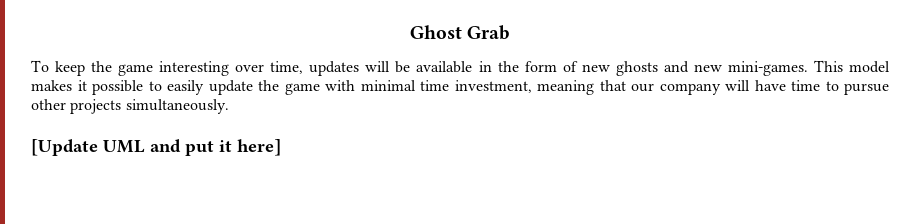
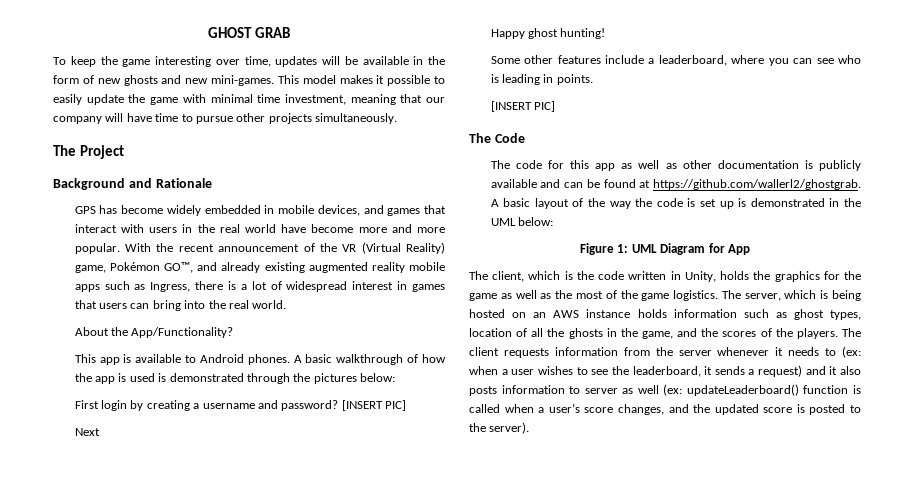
[409,25,511,40] Ghost Grab -> [207,27,291,38] GHOST GRAB
[31,139,281,156] [Update UML and put it here] -> [53,145,124,159] [53,178,212,190] [74,205,447,216] [74,224,446,233] [74,242,446,254] [74,262,445,273] [74,281,445,292] [74,300,287,311] [74,327,234,338] [74,354,446,365] [74,373,396,384] [74,400,407,411] [74,428,100,436] [490,28,606,39] [490,55,861,66] [490,74,593,85] [490,101,556,112] [469,133,525,143] [490,160,861,171] [490,179,861,190] [490,198,861,209] [490,217,554,226] [580,243,750,255] [469,271,861,282] [469,290,861,301] [469,309,861,320] [469,328,861,339] [469,346,861,358] [469,365,862,377] [469,384,861,396] [469,403,861,415] [469,422,530,434] The Project // Background and Rationale // GPS has become widely embedded in mobile devices, and games that interact with users in the real world have become more and more popular. With the recent announcement of the VR (Virtual Reality) game, Pokémon GO™, and already existing augmented reality mobile apps such as Ingress, there is a lot of widespread interest in games that users can bring into the real world. // About the App/Functionality? // This app is available to Android phones. A basic walkthrough of how the app is used is demonstrated through the pictures below: // First login by creating a username and password? [INSERT PIC] // Next // Happy ghost hunting! // Some other features include a leaderboard, where you can see who is leading in points. // [INSERT PIC] // The Code // The code for this app as well as other documentation is publicly available and can be found at https://github.com/wallerl2/ghostgrab. A basic layout of the way the code is set up is demonstrated in the UML below: // Figure 1: UML Diagram for App // The client, which is the code written in Unity, holds the graphics for the game as well as the most of the game logistics. The server, which is being hosted on an AWS instance holds information such as ghost types, location of all the ghosts in the game, and the scores of the players. The client requests information from the server whenever it needs to (ex: when a user wishes to see the leaderboard, it sends a request) and it also posts information to server as well (ex: updateLeaderboard() function is called when a user’s score changes, and the updated score is posted to the server).

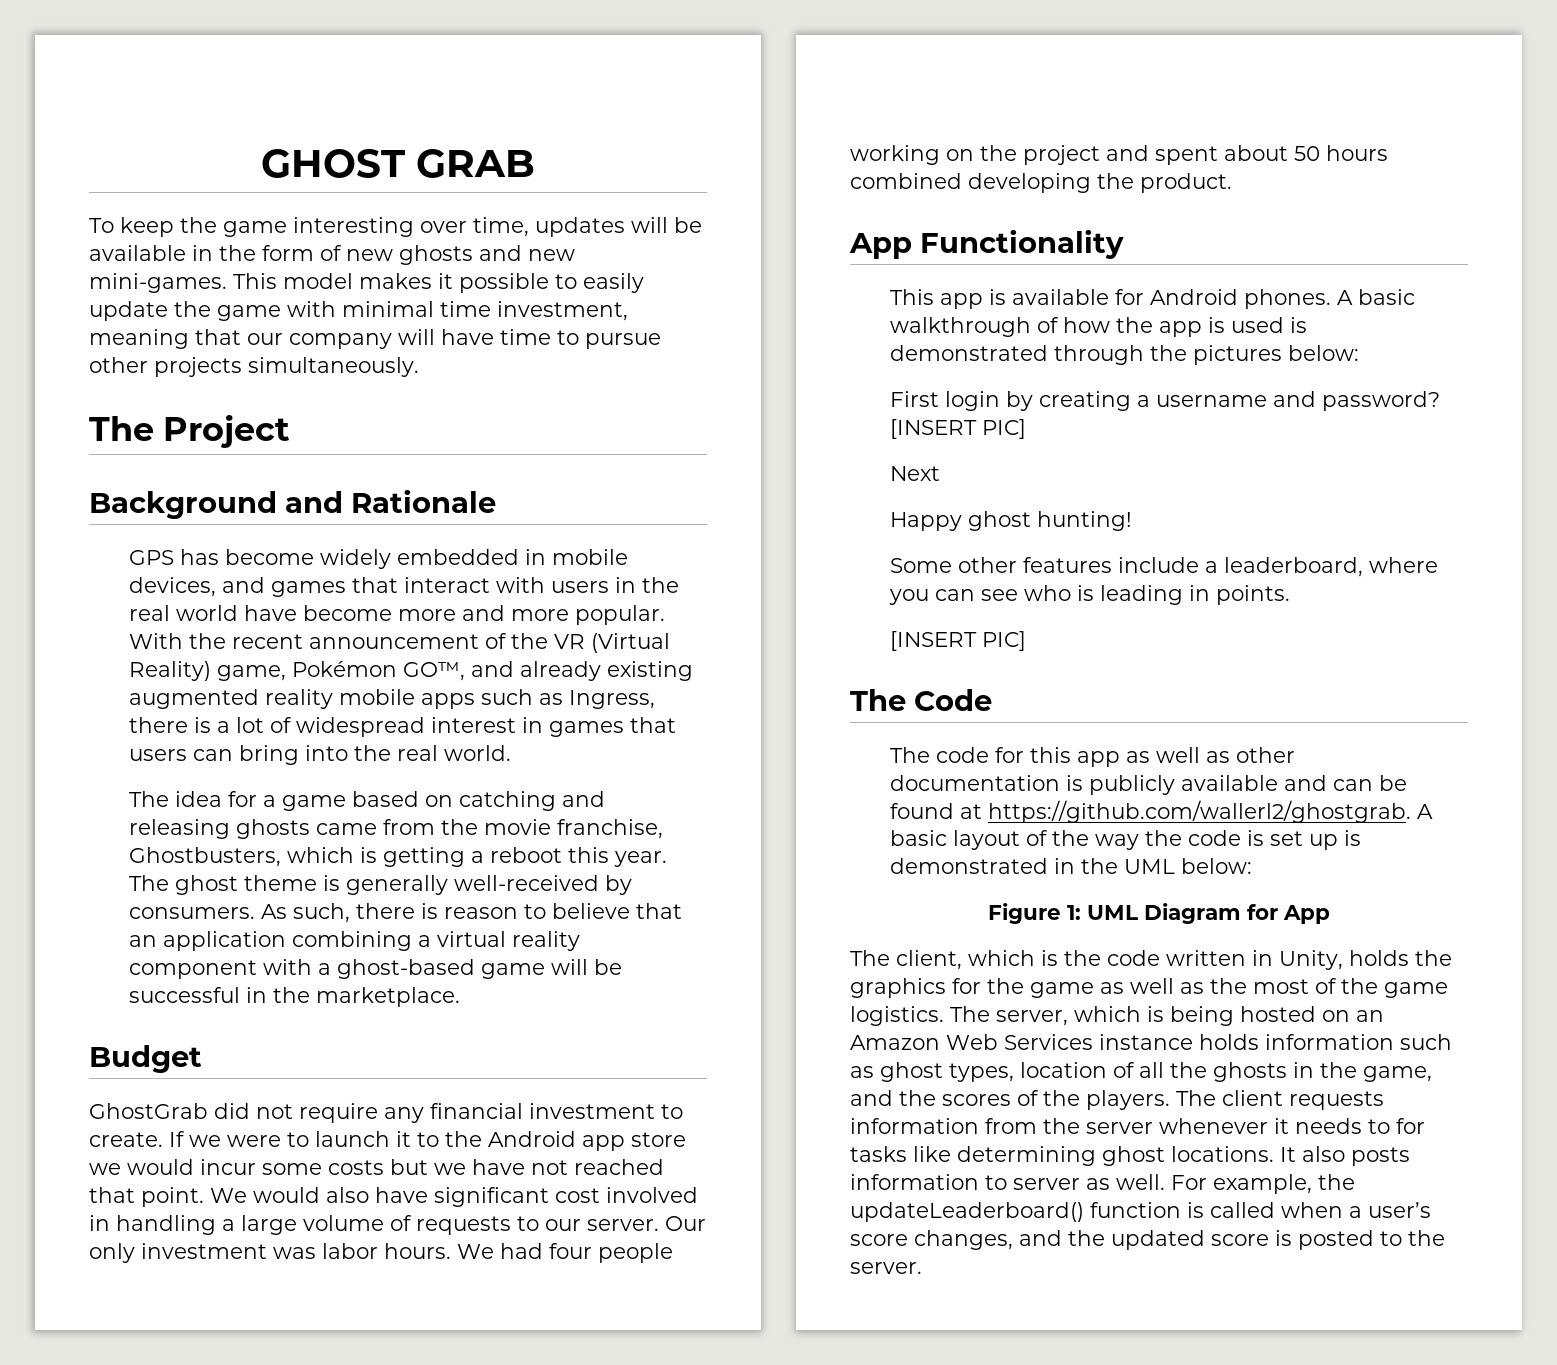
[74,327,234,338] About the App/Functionality? -> [129,791,606,811] [129,819,664,839] [129,847,668,867] [129,875,633,895] [129,903,683,923] [129,931,581,951] [129,959,623,979] [129,987,461,1007] [89,1045,202,1073] [89,1103,683,1123] [89,1131,686,1151] [89,1159,664,1175] [89,1187,698,1207] [89,1215,706,1235] [89,1243,673,1263] [850,145,1388,165] [850,173,1232,193] [849,229,1124,259] The idea for a game based on catching and releasing ghosts came from the movie franchise, Ghostbusters, which is getting a reboot this year. The ghost theme is generally well-received by consumers. As such, there is reason to believe that an application combining a virtual reality component with a ghost-based game will be successful in the marketplace. // Budget // GhostGrab did not require any financial investment to create. If we were to launch it to the Android app store we would incur some costs but we have not reached that point. We would also have significant cost involved in handling a large volume of requests to our server. Our only investment was labor hours. We had four people working on the project and spent about 50 hours combined developing the product. // App Functionality
[185,355,197,363] to -> [1115,289,1145,305] for
[553,310,580,318] AWS -> [850,1034,1093,1050] Amazon Web Services
[842,346,861,358] [469,365,838,377] (ex: when a user wishes to see the leaderboard, it sends a request) and it -> [1396,1118,1425,1134] [850,1146,1296,1166] for tasks like determining ghost locations. It
[637,384,683,396] well (ex: -> [1116,1174,1355,1194] well. For example, the
[489,422,530,434] server). -> [850,1262,922,1274] server.

